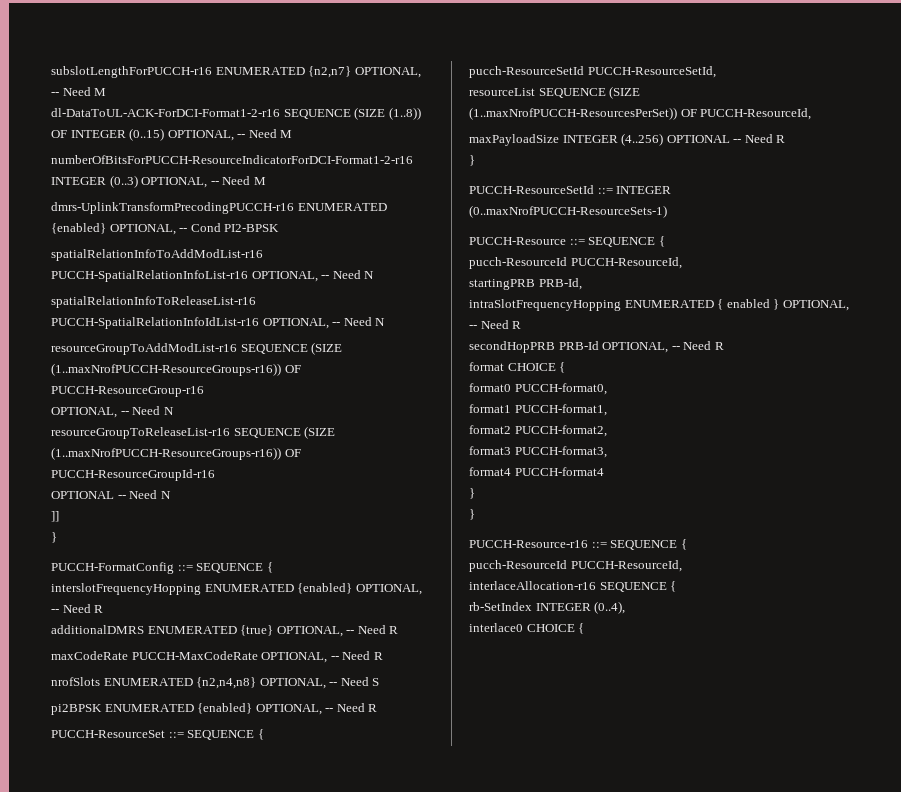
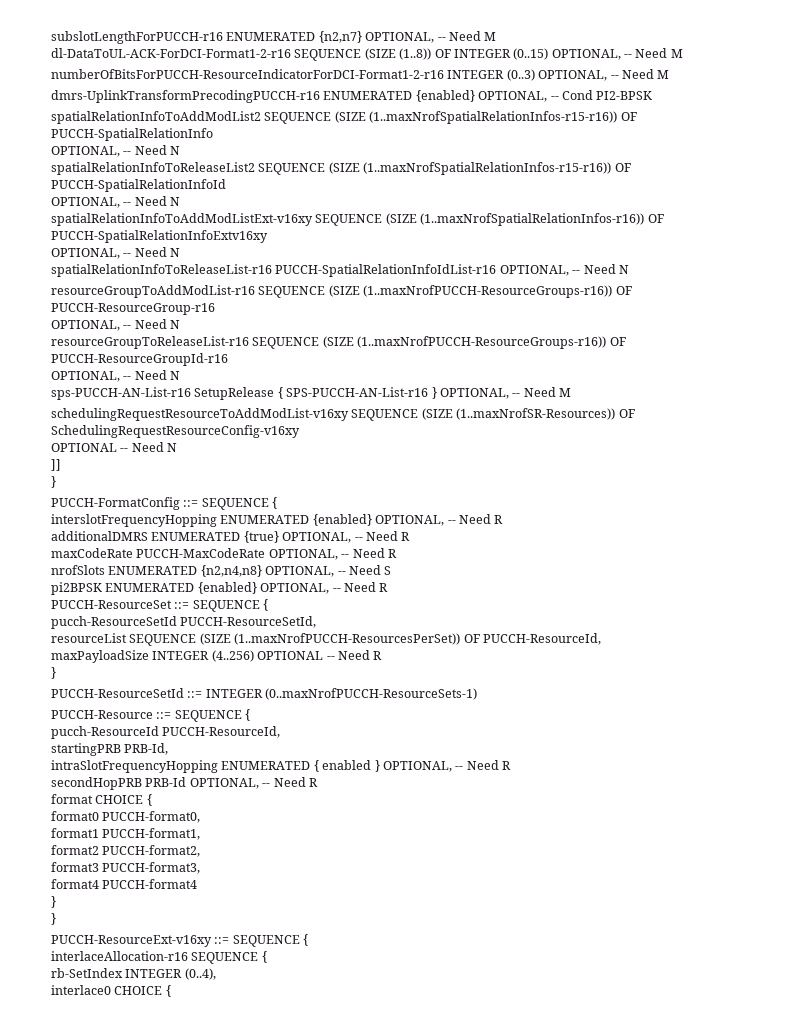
[51,249,263,261] [51,270,248,282] spatialRelationInfoToAddModList-r16 PUCCH-SpatialRelationInfoList-r16 -> [51,111,637,124] [51,128,213,141] [51,145,181,157] [51,162,631,175] [51,179,226,192] [51,196,181,208] [51,213,664,226] [51,230,268,243] spatialRelationInfoToAddModList2 SEQUENCE (SIZE (1..maxNrofSpatialRelationInfos-r15-r16)) OF PUCCH-SpatialRelationInfo // OPTIONAL, -- Need N // spatialRelationInfoToReleaseList2 SEQUENCE (SIZE (1..maxNrofSpatialRelationInfos-r15-r16)) OF PUCCH-SpatialRelationInfoId // OPTIONAL, -- Need N // spatialRelationInfoToAddModListExt-v16xy SEQUENCE (SIZE (1..maxNrofSpatialRelationInfos-r16)) OF PUCCH-SpatialRelationInfoExtv16xy //
(215, 475) none -> [51,370,181,382] [51,387,571,400] [51,408,635,421] [51,425,300,438] // OPTIONAL, -- Need N // sps-PUCCH-AN-List-r16 SetupRelease { SPS-PUCCH-AN-List-r16 } OPTIONAL, -- Need M // schedulingRequestResourceToAddModList-v16xy SEQUENCE (SIZE (1..maxNrofSR-Resources)) OF SchedulingRequestResourceConfig-v16xy
[469,539,687,550] [469,560,682,572] PUCCH-Resource-r16 ::= SEQUENCE { // pucch-ResourceId PUCCH-ResourceId, -> [51,934,309,947] PUCCH-ResourceExt-v16xy ::= SEQUENCE {

